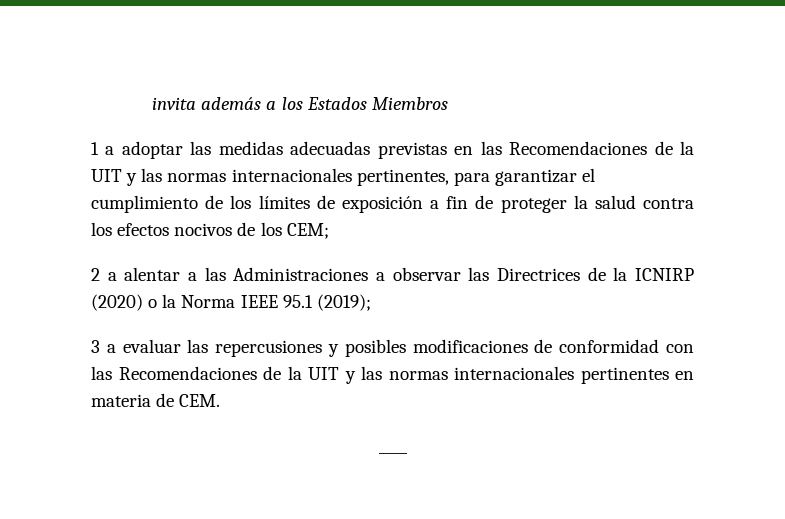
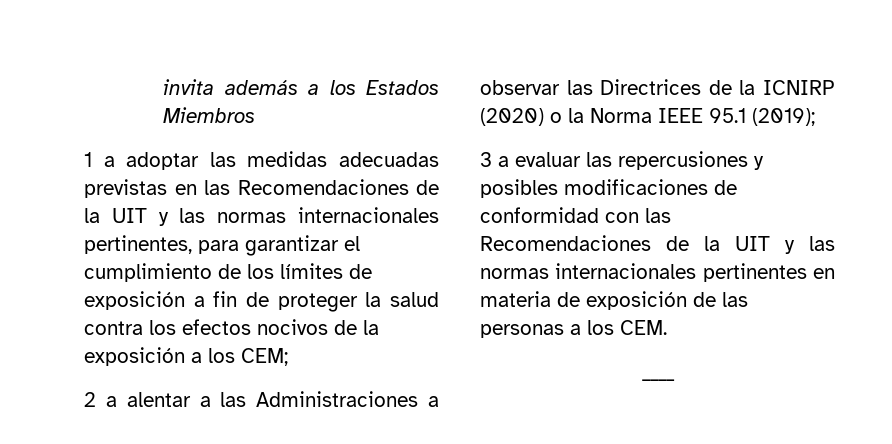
(256, 229) none -> [363,320,379,335] [84,347,202,366] la exposición a
(175, 400) none -> [586,291,748,310] [480,320,614,338] exposición de las personas a los

